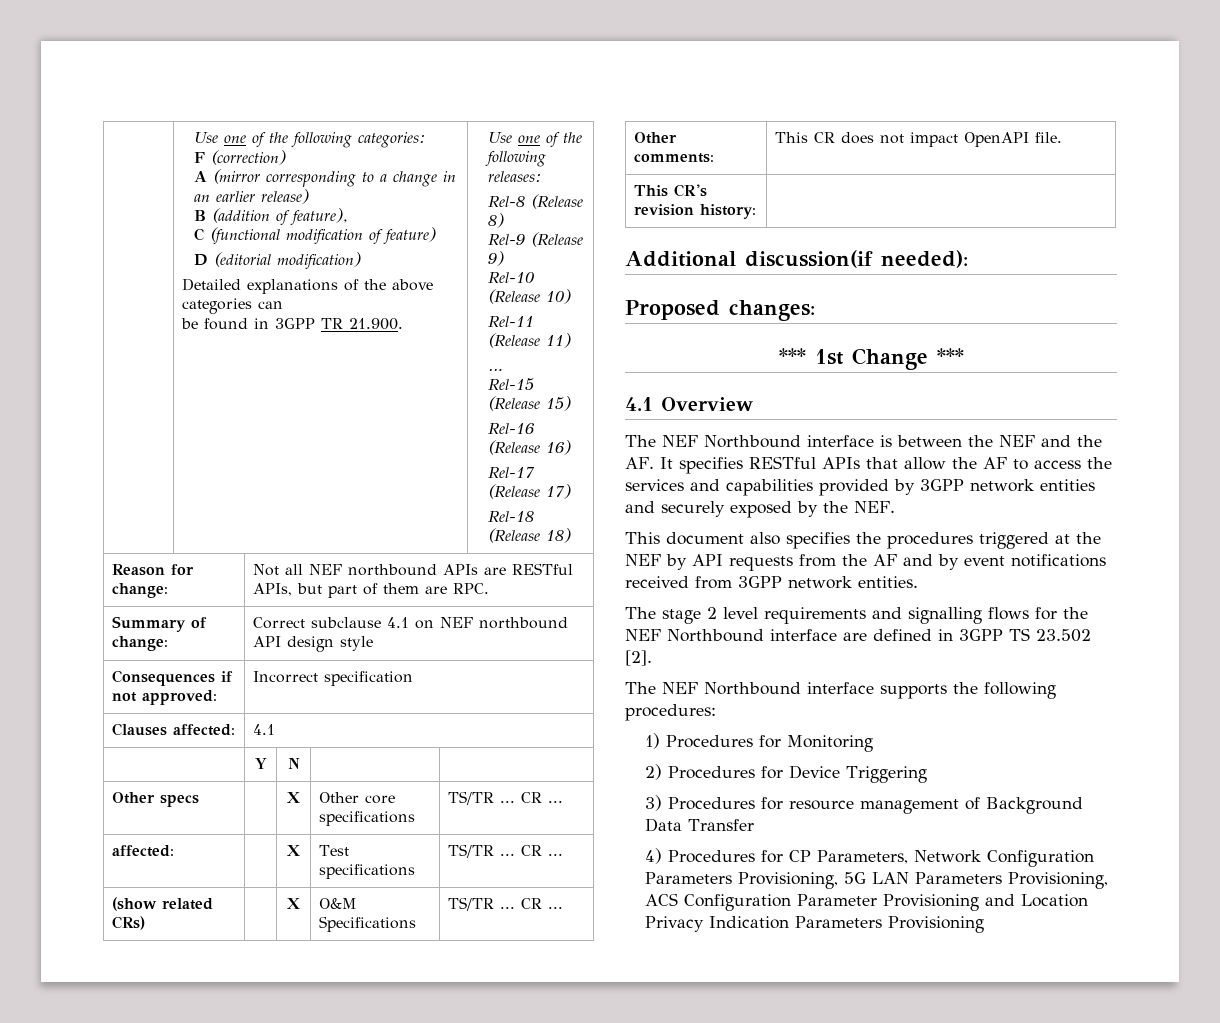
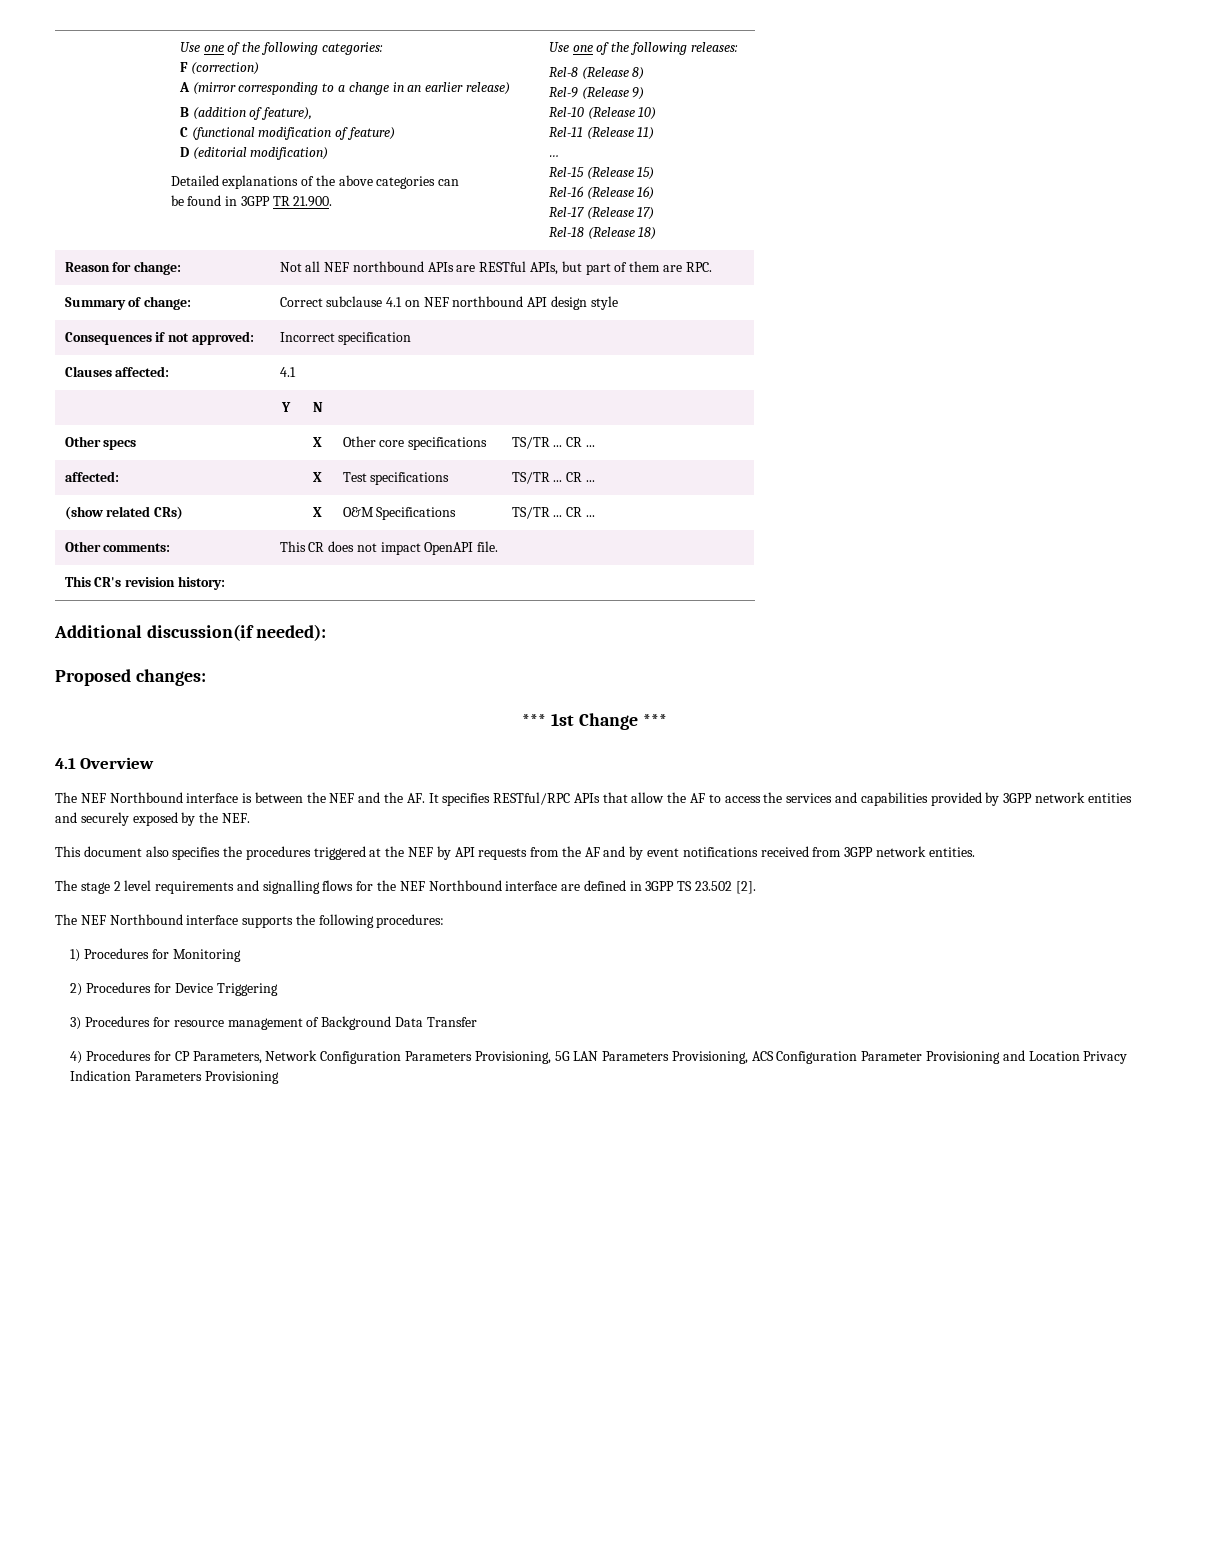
[748,456,816,469] RESTful -> [493,792,571,805] RESTful/RPC

